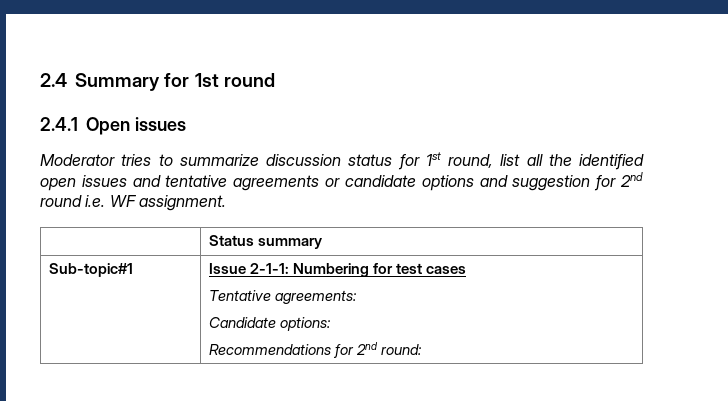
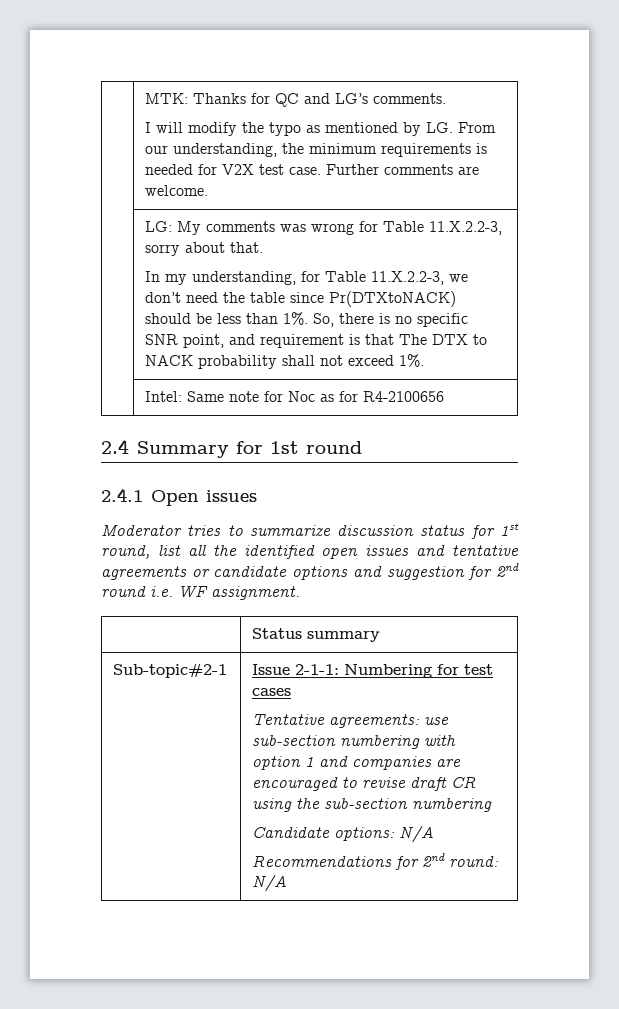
(40, 80) none -> [145,93,447,107] [145,122,497,136] [145,143,488,157] [145,164,480,175] [145,185,209,196] [145,221,503,235] [145,242,264,256] [145,271,469,285] [145,291,457,307] [145,312,469,327] [145,334,488,348] [145,354,425,369] [145,391,445,402] | MTK: Thanks for QC and LG’s comments. // I will modify the typo as mentioned by LG. From our understanding, the minimum requirements is needed for V2X test case. Further comments are welcome. // | LG: My comments was wrong for Table 11.X.2.2-3, sorry about that. // In my understanding, for Table 11.X.2.2-3, we don’t need the table since Pr(DTXtoNACK) should be less than 1%. So, there is no specific SNR point, and requirement is that The DTX to NACK probability shall not exceed 1%. // | Intel: Same note for Noc as for R4-2100656 //
[48,263,133,277] Sub-topic#1 -> [113,663,228,678] Sub-topic#2-1
(357, 297) none -> [424,717,450,725] [252,735,457,749] [252,756,462,770] [252,776,477,791] [252,798,493,812] use sub-section numbering with option 1 and companies are encouraged to revise draft CR using the sub-section numbering
(331, 324) none -> [399,826,435,843] N/A
(422, 349) none -> [252,875,288,892] N/A

